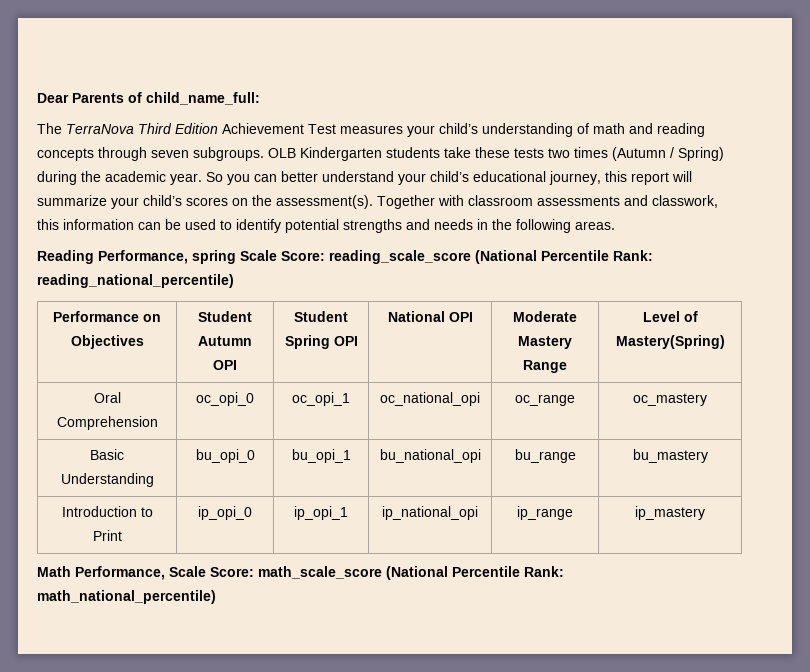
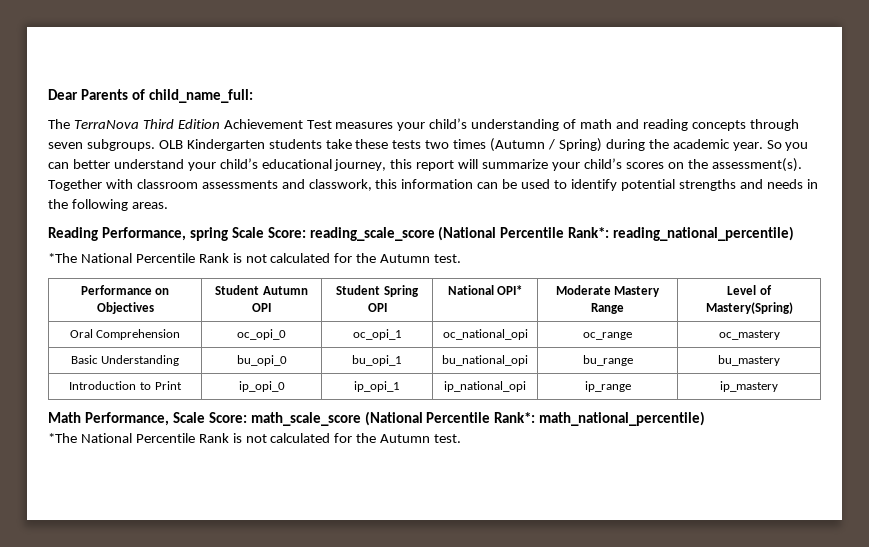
[613,250,653,261] Rank: -> [568,227,610,238] Rank*:
(234, 281) none -> [48,253,462,263] // *The National Percentile Rank is not calculated for the Autumn test.
[448,312,473,322] OPI -> [497,285,523,295] OPI*
[524,566,564,577] Rank: -> [494,412,536,423] Rank*:
(216, 597) none -> [48,433,462,443] // *The National Percentile Rank is not calculated for the Autumn test.

